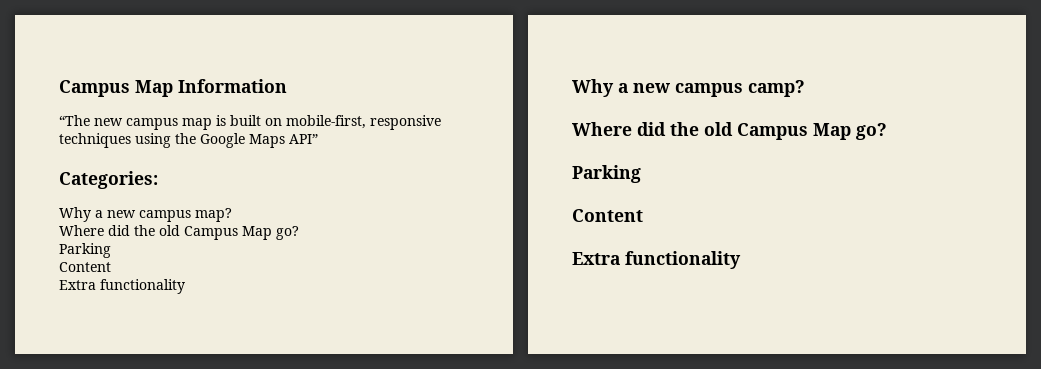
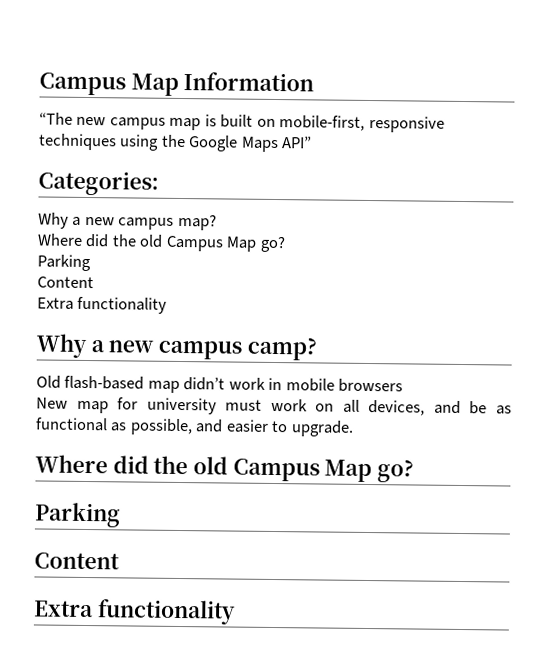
(805, 88) none -> [36,375,404,393] [36,397,513,416] [35,417,354,437] // Old flash-based map didn’t work in mobile browsers // New map for university must work on all devices, and be as functional as possible, and easier to upgrade.

